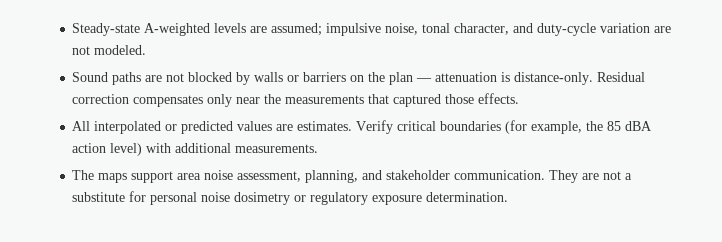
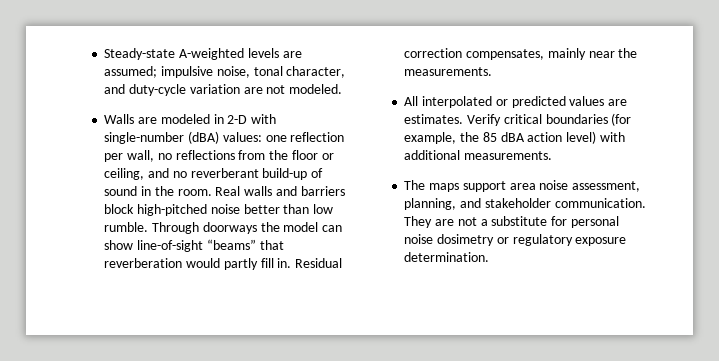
[72,72,646,85] [72,93,520,107] Sound paths are not blocked by walls or barriers on the plan — attenuation is distance-only. Residual correction compensates only near the measurements that captured those effects. -> [104,114,277,124] [104,131,345,144] [104,150,334,162] [104,168,324,180] [104,186,345,196] [104,204,334,216] [104,222,343,234] [104,239,284,252] [104,258,343,270] [404,48,638,60] [404,67,493,76] Walls are modeled in 2-D with single-number (dBA) values: one reflection per wall, no reflections from the floor or ceiling, and no reverberant build-up of sound in the room. Real walls and barriers block high-pitched noise better than low rumble. Through doorways the model can show line-of-sight “beams” that reverberation would partly fill in. Residual correction compensates, mainly near the measurements.

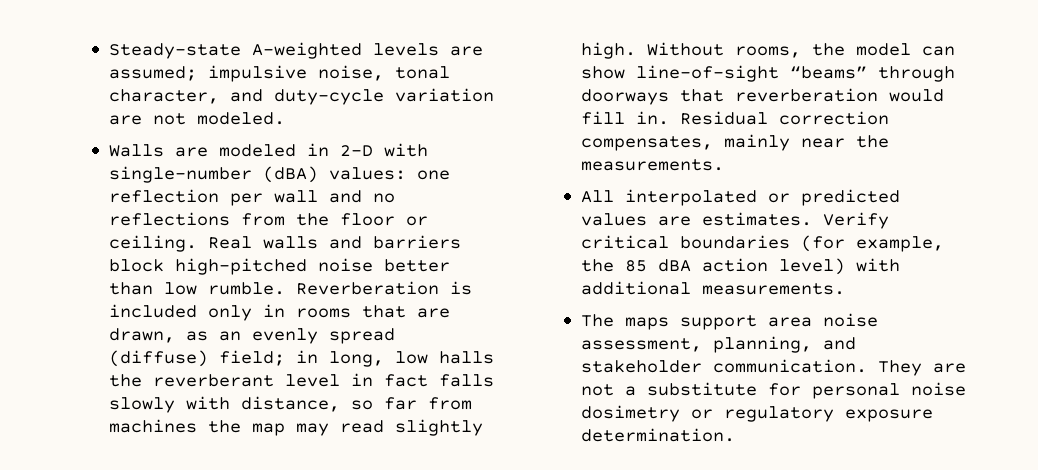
[127,150,155,162] wall, -> [274,190,363,203] wall and
[104,168,324,180] [104,186,212,196] ceiling, and no reverberant build-up of sound in the room. -> [109,235,198,252] ceiling.
[152,222,257,234] Through doorways -> [296,281,473,295] [109,304,451,321] [109,328,396,344] [109,350,495,367] [109,373,495,387] [109,396,473,413] [109,419,484,436] [581,42,802,59] Reverberation is included only in rooms that are drawn, as an evenly spread (diffuse) field; in long, low halls the reverberant level in fact falls slowly with distance, so far from machines the map may read slightly high. Without rooms,
(256, 244) none -> [878,66,956,82] [581,89,670,105] through doorways
[223,258,258,270] partly -> (945, 95) none

